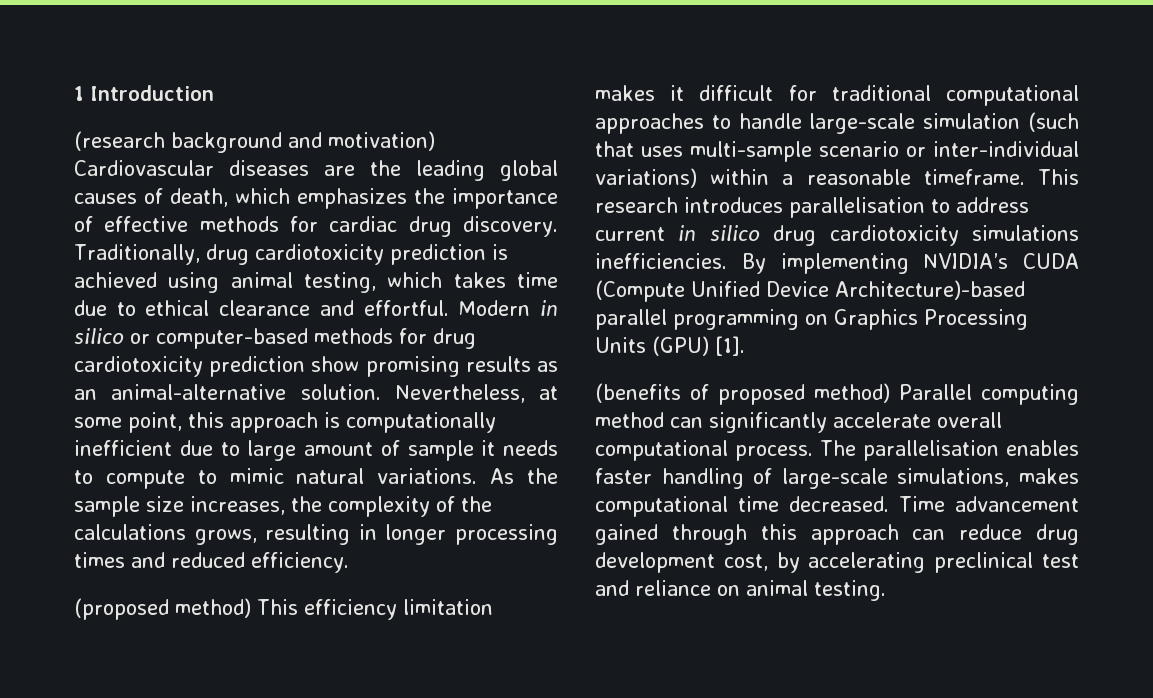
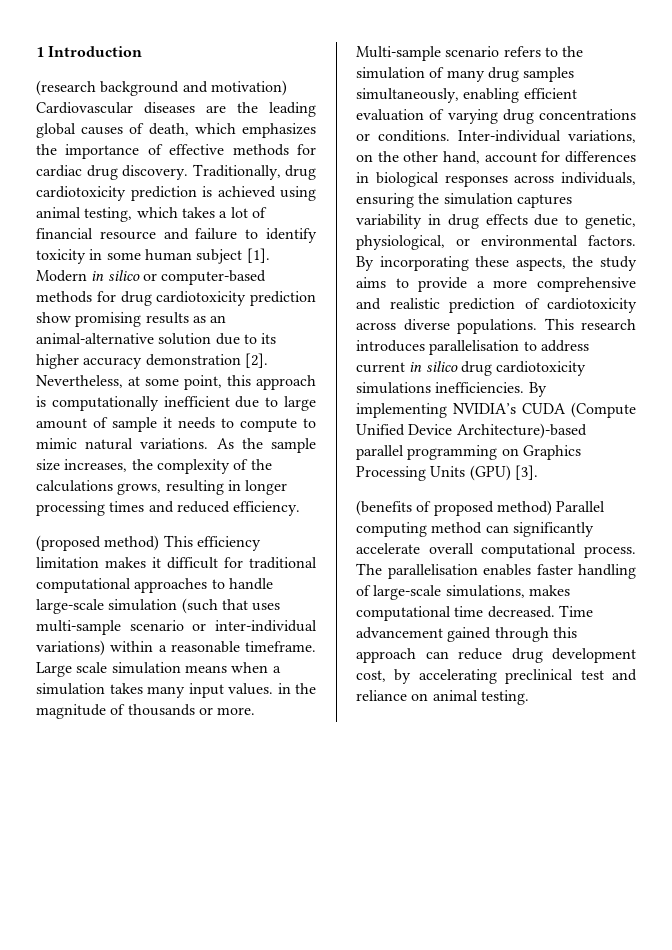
[517,272,558,288] [74,300,449,316] time due to ethical clearance and effortful. -> [219,207,267,218] [36,228,317,243] [36,248,270,264] a lot of financial resource and failure to identify toxicity in some human subject [1].
[300,384,381,400] solution. -> [158,333,277,345] [36,353,268,369] solution due to its higher accuracy demonstration [2].
(1025, 177) none -> [36,662,281,677] [36,683,316,698] [36,704,256,719] [356,46,584,61] [356,67,575,82] [356,88,577,103] [356,109,636,124] [356,130,636,143] [356,151,636,164] [356,172,636,187] [356,193,572,208] [356,214,636,229] [356,235,636,250] [356,256,637,271] [356,277,636,292] [356,298,637,313] [356,319,537,334] Large scale simulation means when a simulation takes many input values. in the magnitude of thousands or more. Multi-sample scenario refers to the simulation of many drug samples simultaneously, enabling efficient evaluation of varying drug concentrations or conditions. Inter-individual variations, on the other hand, account for differences in biological responses across individuals, ensuring the simulation captures variability in drug effects due to genetic, physiological, or environmental factors. By incorporating these aspects, the study aims to provide a more comprehensive and realistic prediction of cardiotoxicity across diverse populations.
[715,336,745,356] [1]. -> [514,465,538,480] [3].

